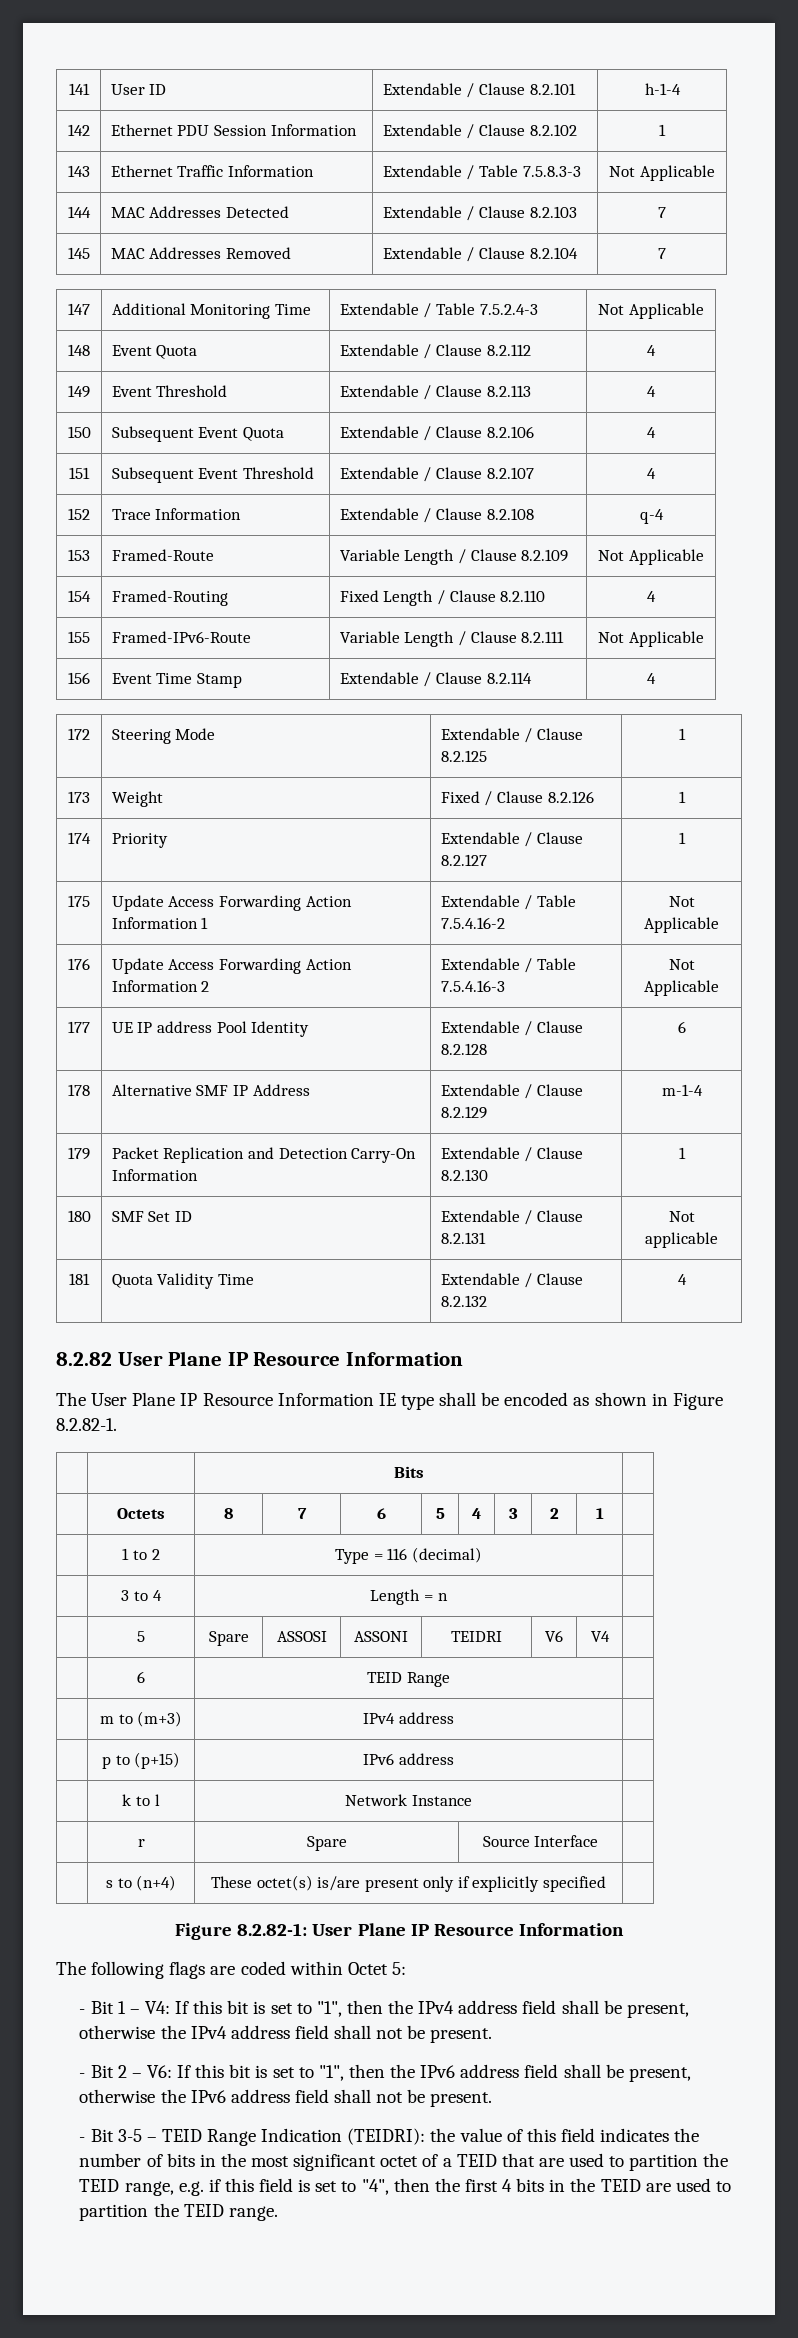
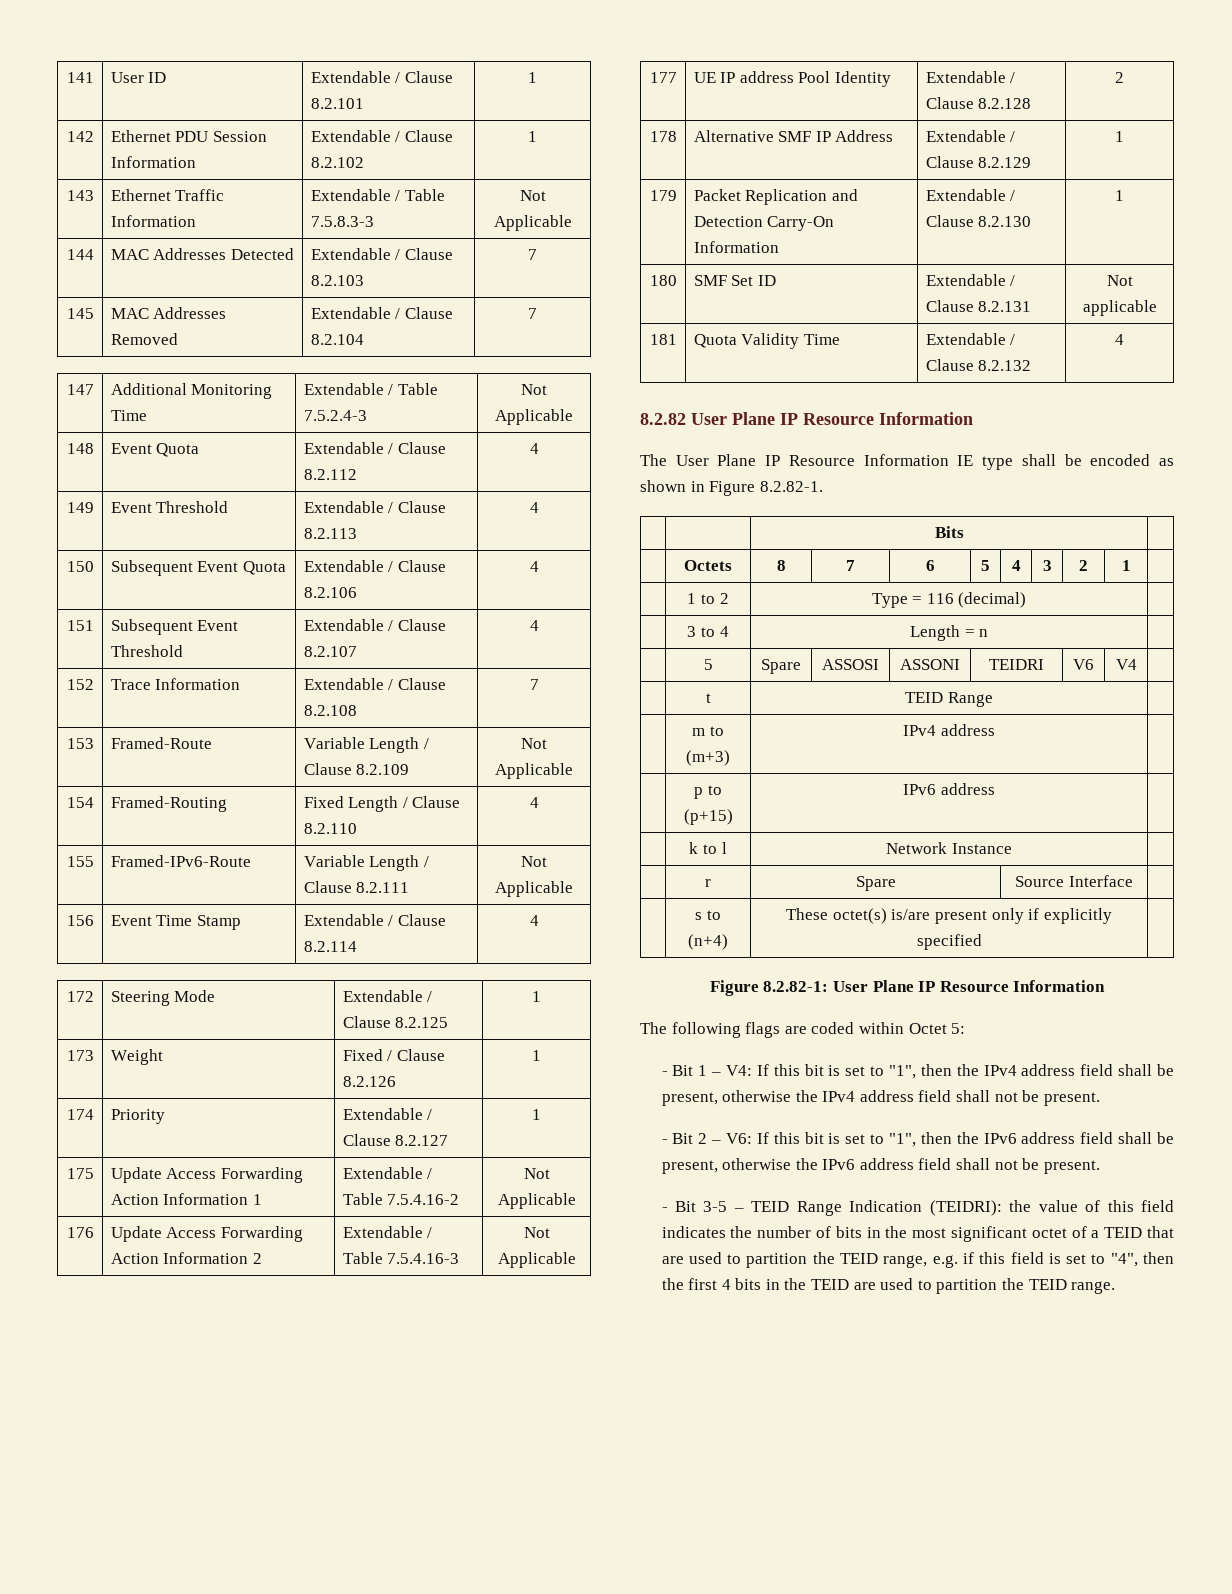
[644,83,681,95] h-1-4 -> [528,72,537,83] 1
[639,509,664,524] q-4 -> [529,679,539,690] 7
[677,1021,686,1033] 6 -> [1115,72,1124,83] 2
[661,1084,703,1096] m-1-4 -> [1115,131,1124,142] 1
[137,1671,145,1683] 6 -> [705,693,711,703] t

